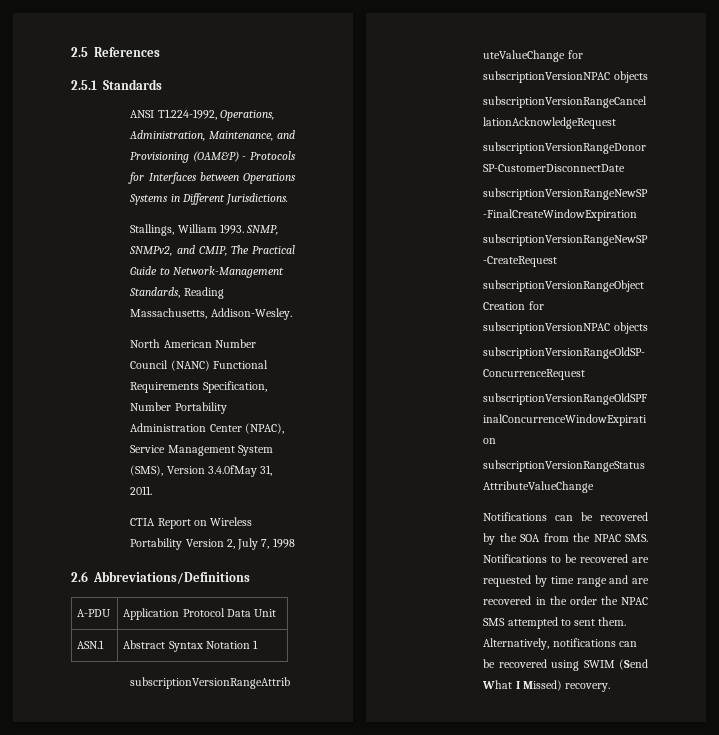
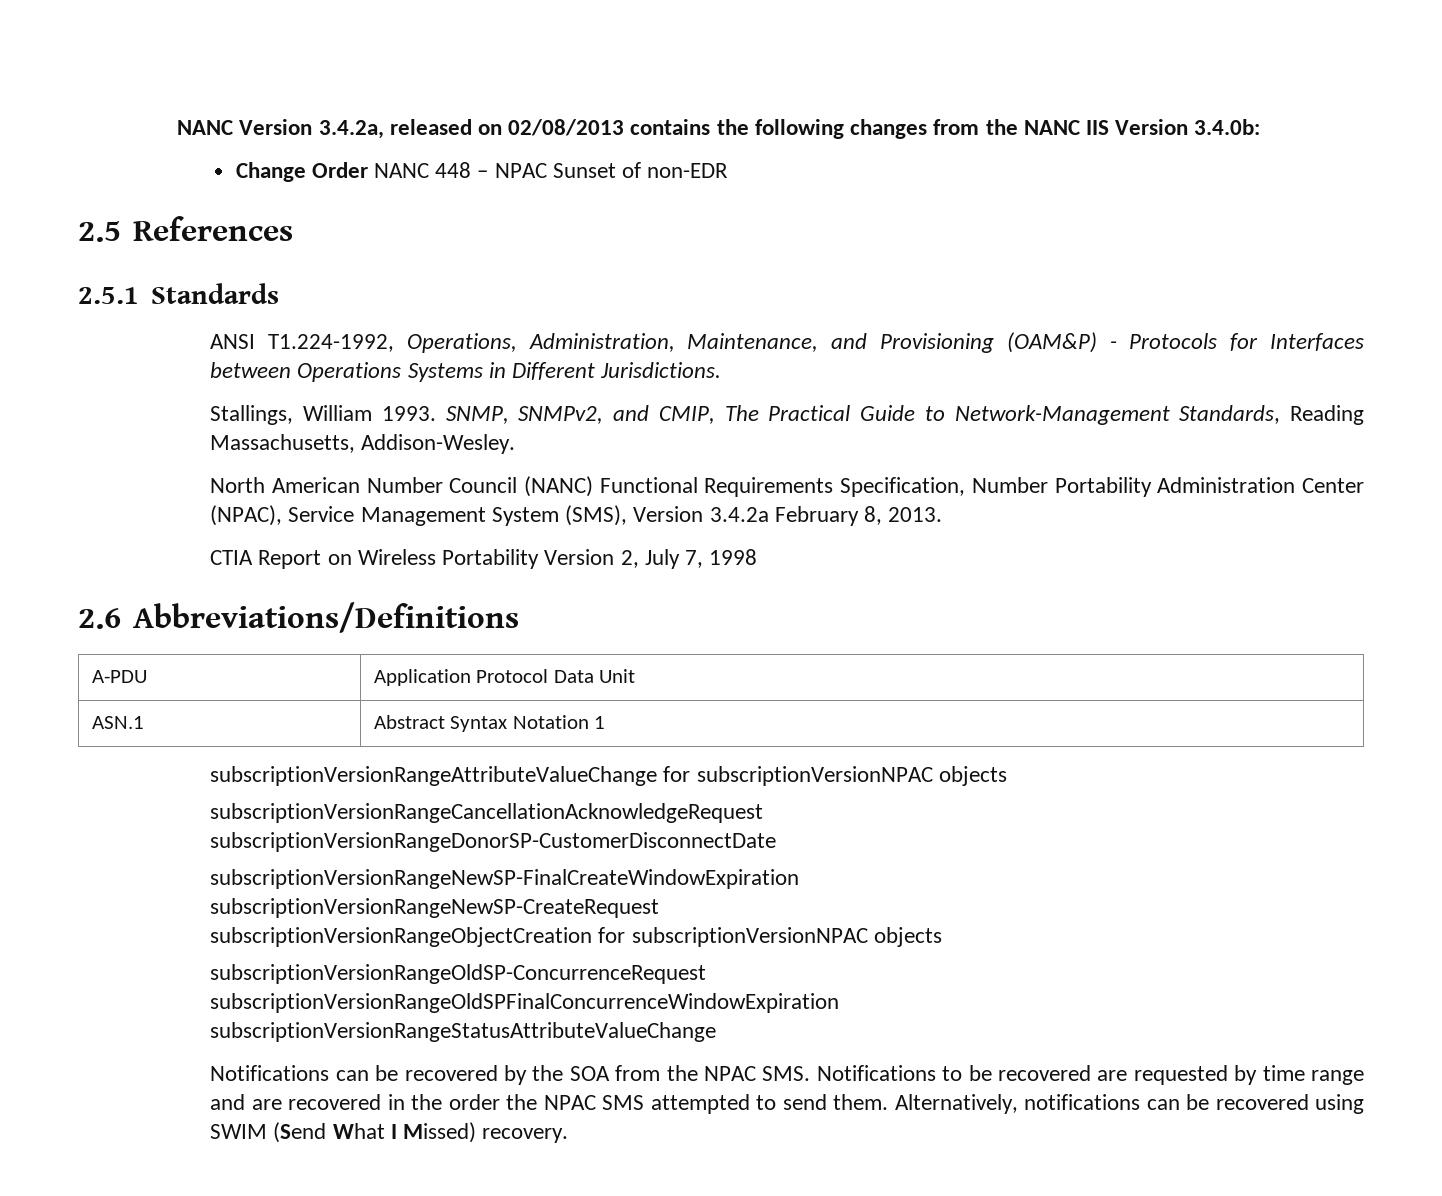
(71, 52) none -> [177,119,1261,139] [235,162,729,182] NANC Version 3.4.2a, released on 02/08/2013 contains the following changes from the NANC IIS Version 3.4.0b: // Change Order NANC 448 – NPAC Sunset of non-EDR //
[207,465,273,477] [130,486,153,495] 3.4.0fMay 31, 2011. -> [709,506,943,526] 3.4.2a February 8, 2013.
[574,619,596,626] sent -> [782,1094,827,1110] send

